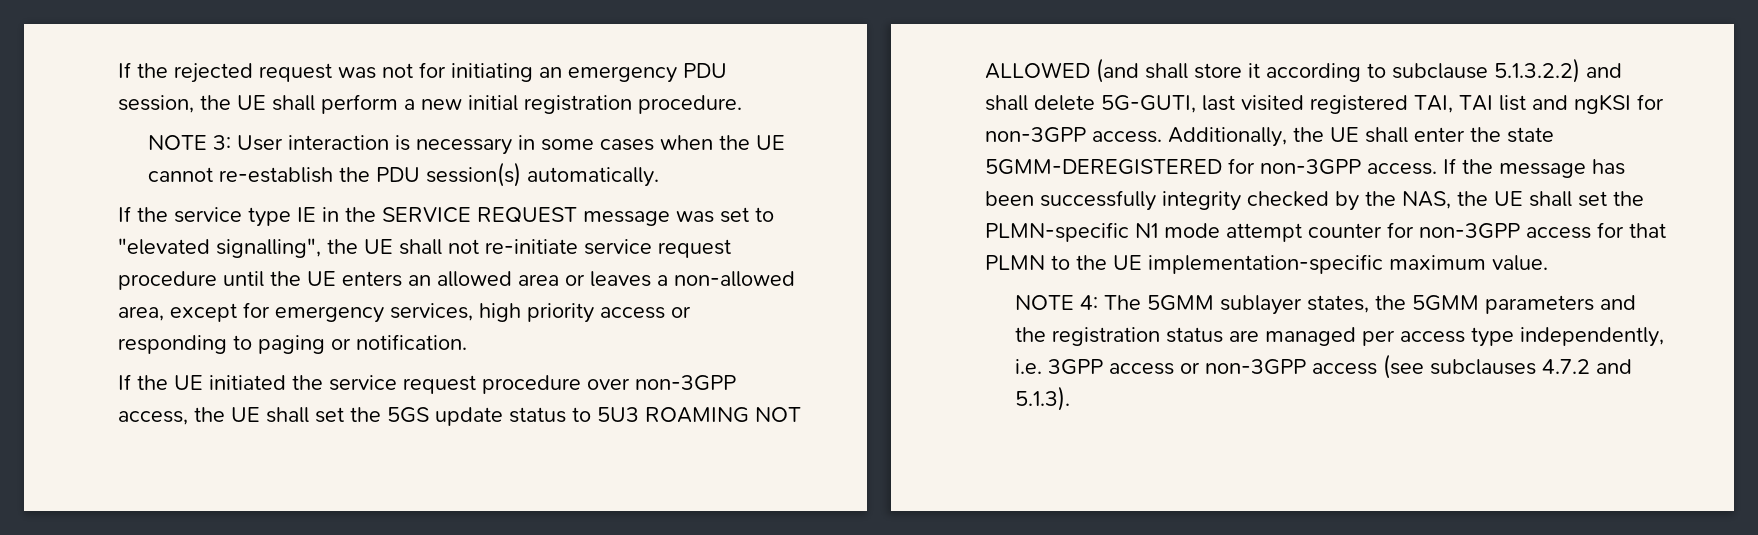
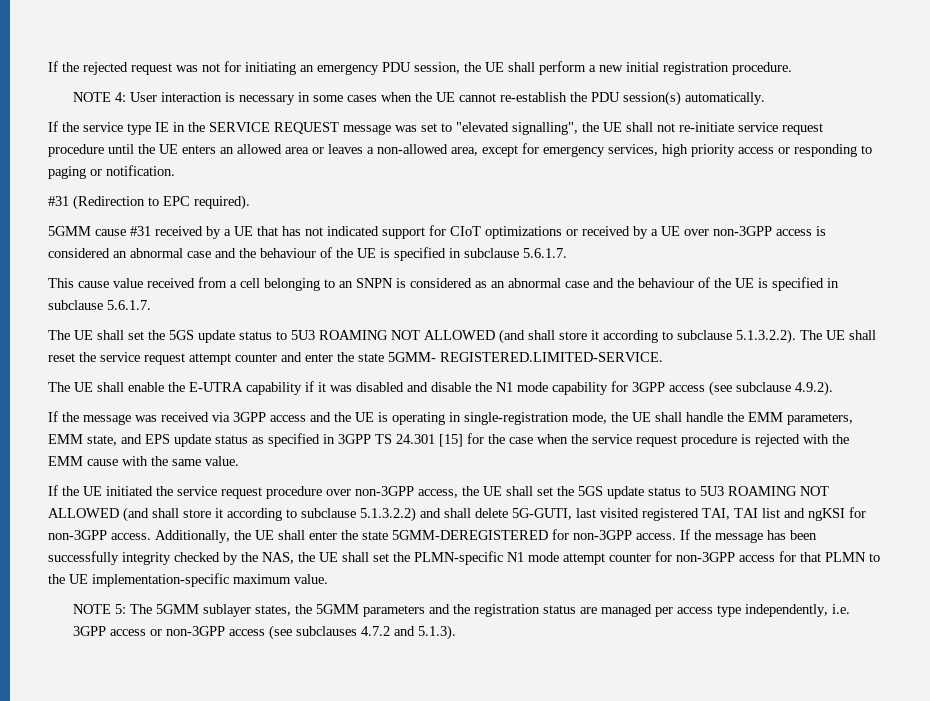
[212,135,231,150] 3: -> [115,92,127,102] 4:
(467, 342) none -> [48,195,251,210] [48,225,827,239] [48,247,568,261] [48,277,840,291] [48,300,152,310] [48,329,877,344] [48,352,664,365] [48,381,834,396] [48,411,854,425] [48,433,850,447] [48,456,240,466] // #31 (Redirection to EPC required). // 5GMM cause #31 received by a UE that has not indicated support for CIoT optimizations or received by a UE over non-3GPP access is considered an abnormal case and the behaviour of the UE is specified in subclause 5.6.1.7. // This cause value received from a cell belonging to an SNPN is considered as an abnormal case and the behaviour of the UE is specified in subclause 5.6.1.7. // The UE shall set the 5GS update status to 5U3 ROAMING NOT ALLOWED (and shall store it according to subclause 5.1.3.2.2). The UE shall reset the service request attempt counter and enter the state 5GMM- REGISTERED.LIMITED-SERVICE. // The UE shall enable the E-UTRA capability if it was disabled and disable the N1 mode capability for 3GPP access (see subclause 4.9.2). // If the message was received via 3GPP access and the UE is operating in single-registration mode, the UE shall handle the EMM parameters, EMM state, and EPS update status as specified in 3GPP TS 24.301 [15] for the case when the service request procedure is rejected with the EMM cause with the same value.
[1079,295,1098,310] 4: -> [115,604,127,614] 5:

